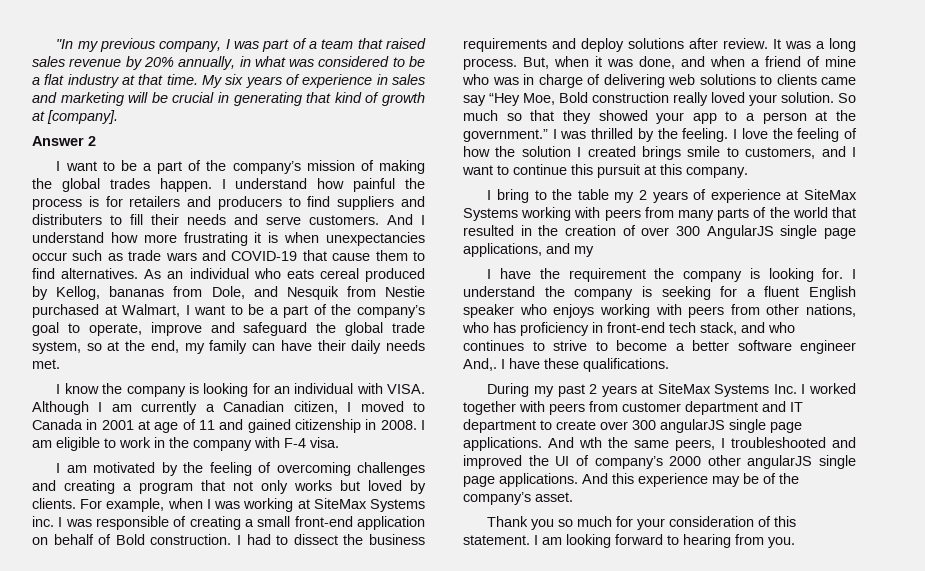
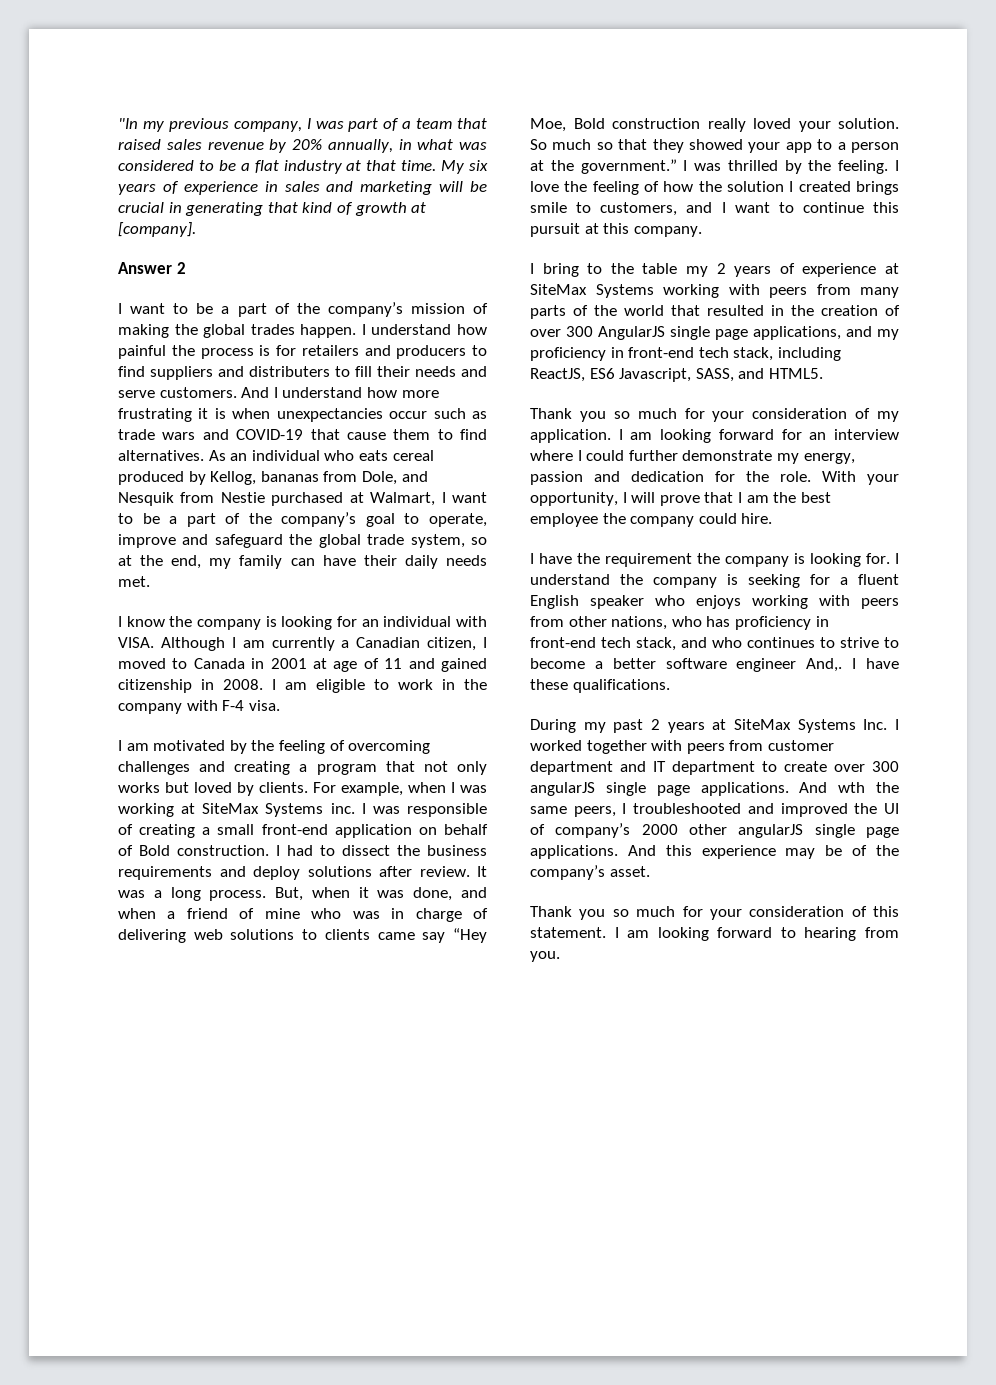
(594, 251) none -> [530,347,841,361] [530,368,823,382] [530,408,899,422] [530,429,899,443] [530,450,855,464] [530,471,899,485] [530,492,831,506] [530,513,773,527] proficiency in front-end tech stack, including ReactJS, ES6 Javascript, SASS, and HTML5. // Thank you so much for your consideration of my application. I am looking forward for an interview where I could further demonstrate my energy, passion and dedication for the role. With your opportunity, I will prove that I am the best employee the company could hire.

